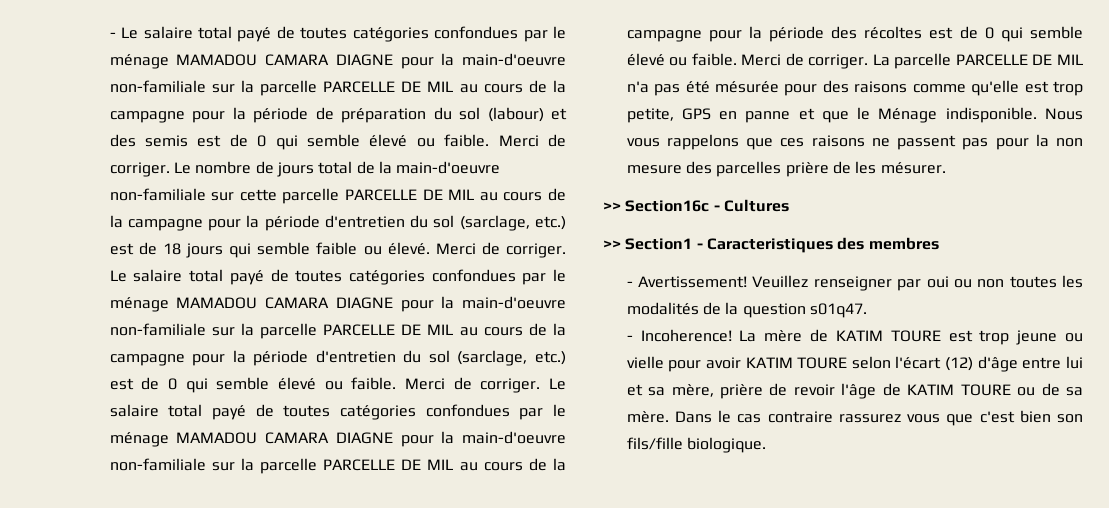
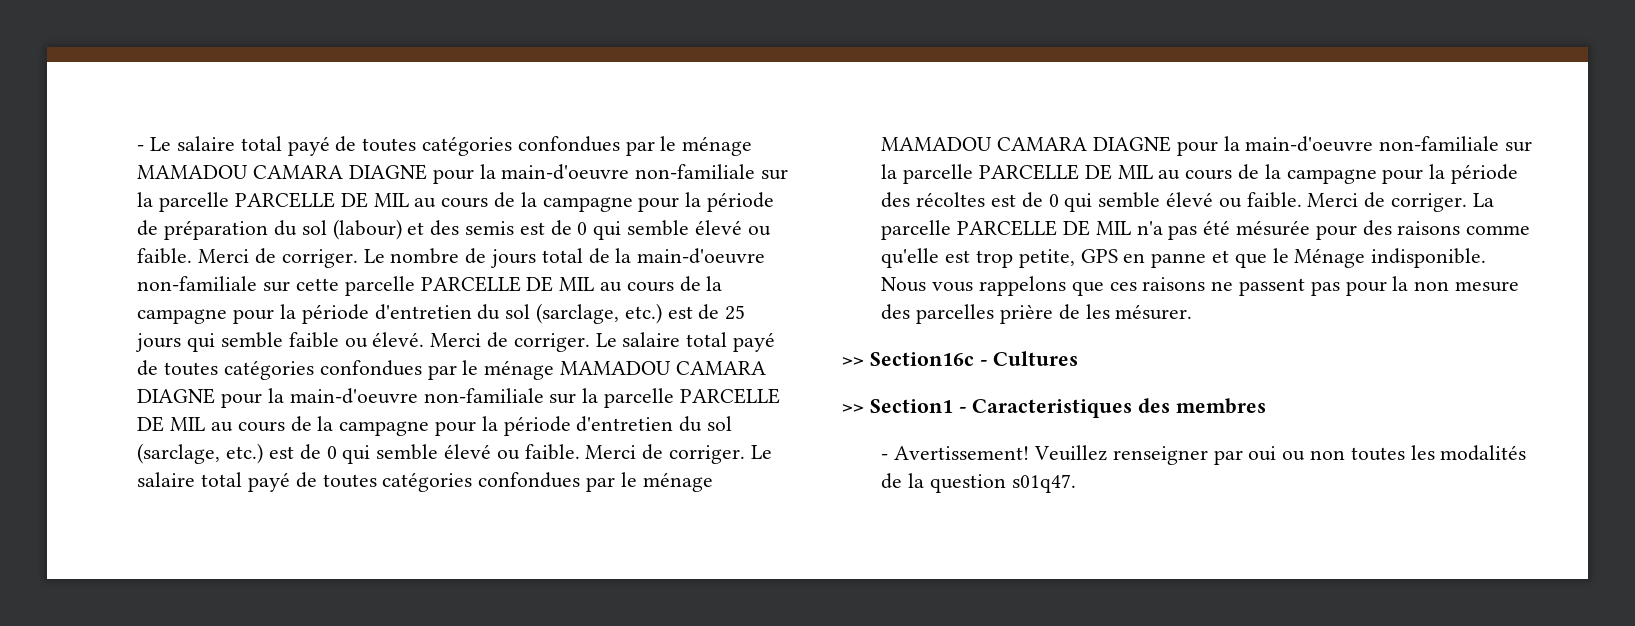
[162,243,181,255] 18 -> [725,305,746,320] 25
[626,329,1083,345] [626,356,1083,372] [626,383,1083,399] [626,410,1083,426] [626,437,767,453] // - Incoherence! La mère de KATIM TOURE est trop jeune ou vielle pour avoir KATIM TOURE selon l'écart (12) d'âge entre lui et sa mère, prière de revoir l'âge de KATIM TOURE ou de sa mère. Dans le cas contraire rassurez vous que c'est bien son fils/fille biologique. -> (1076, 483) none

